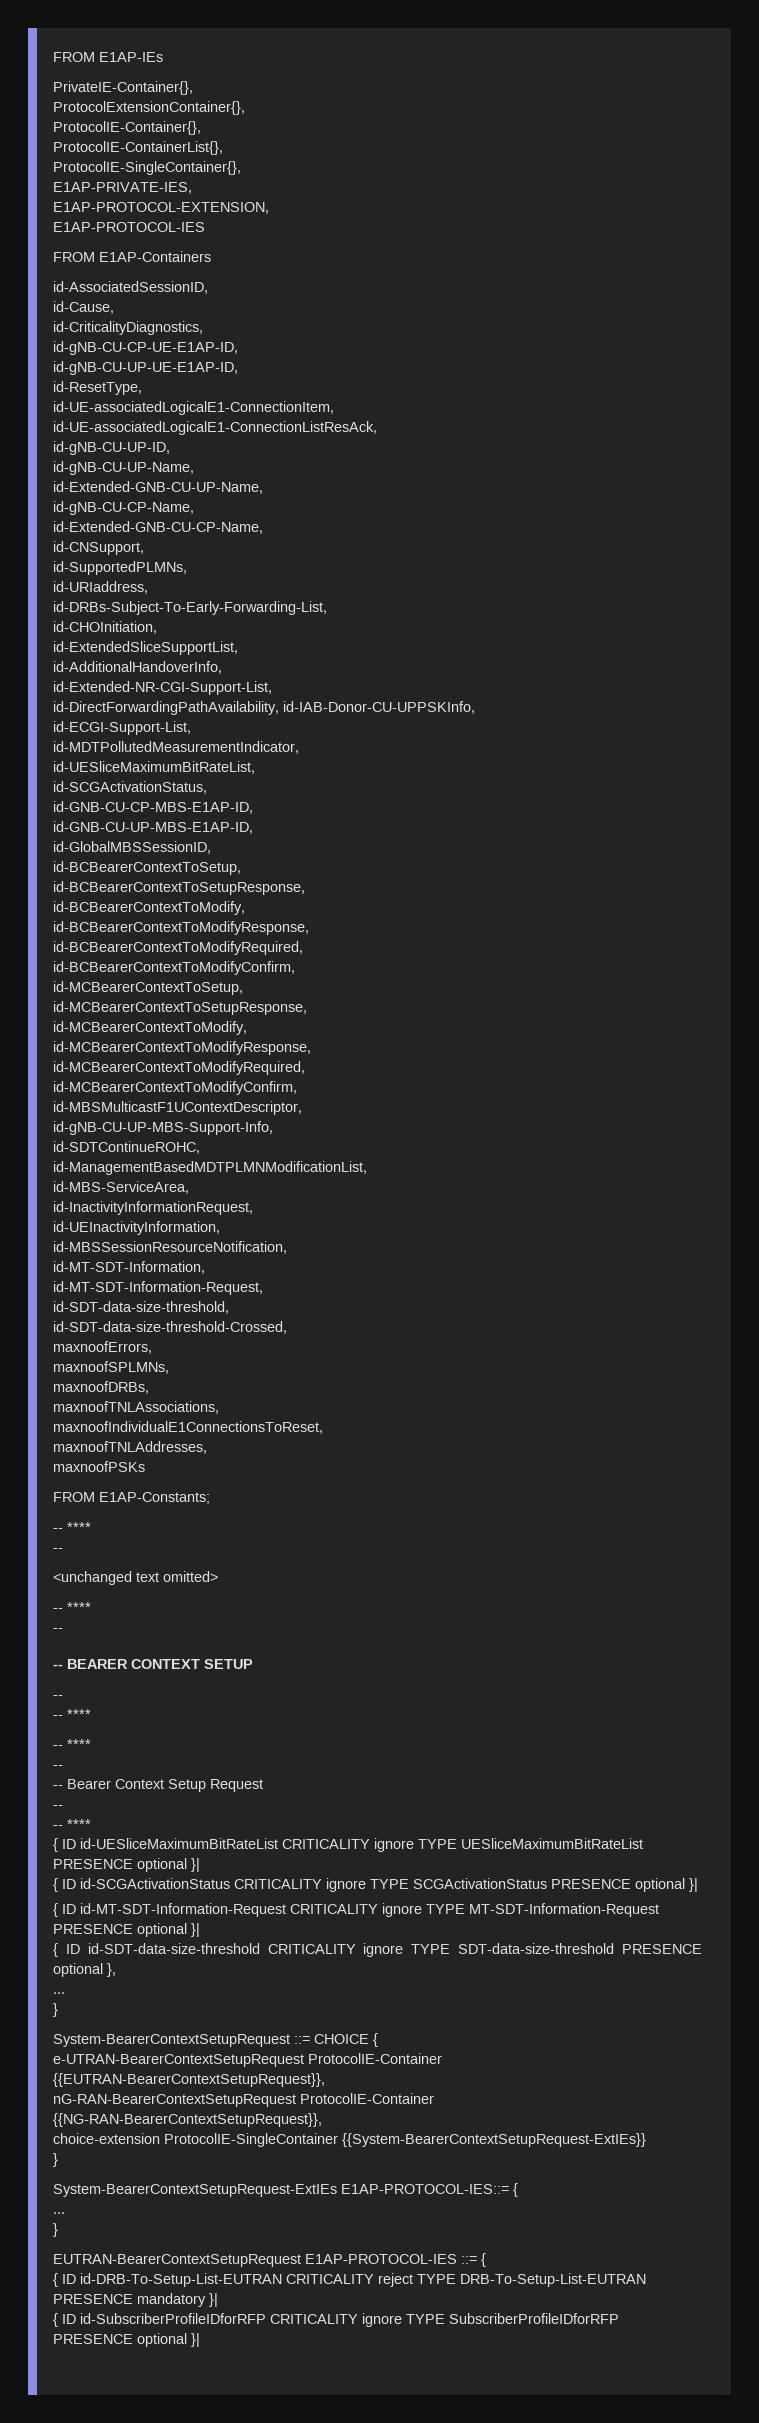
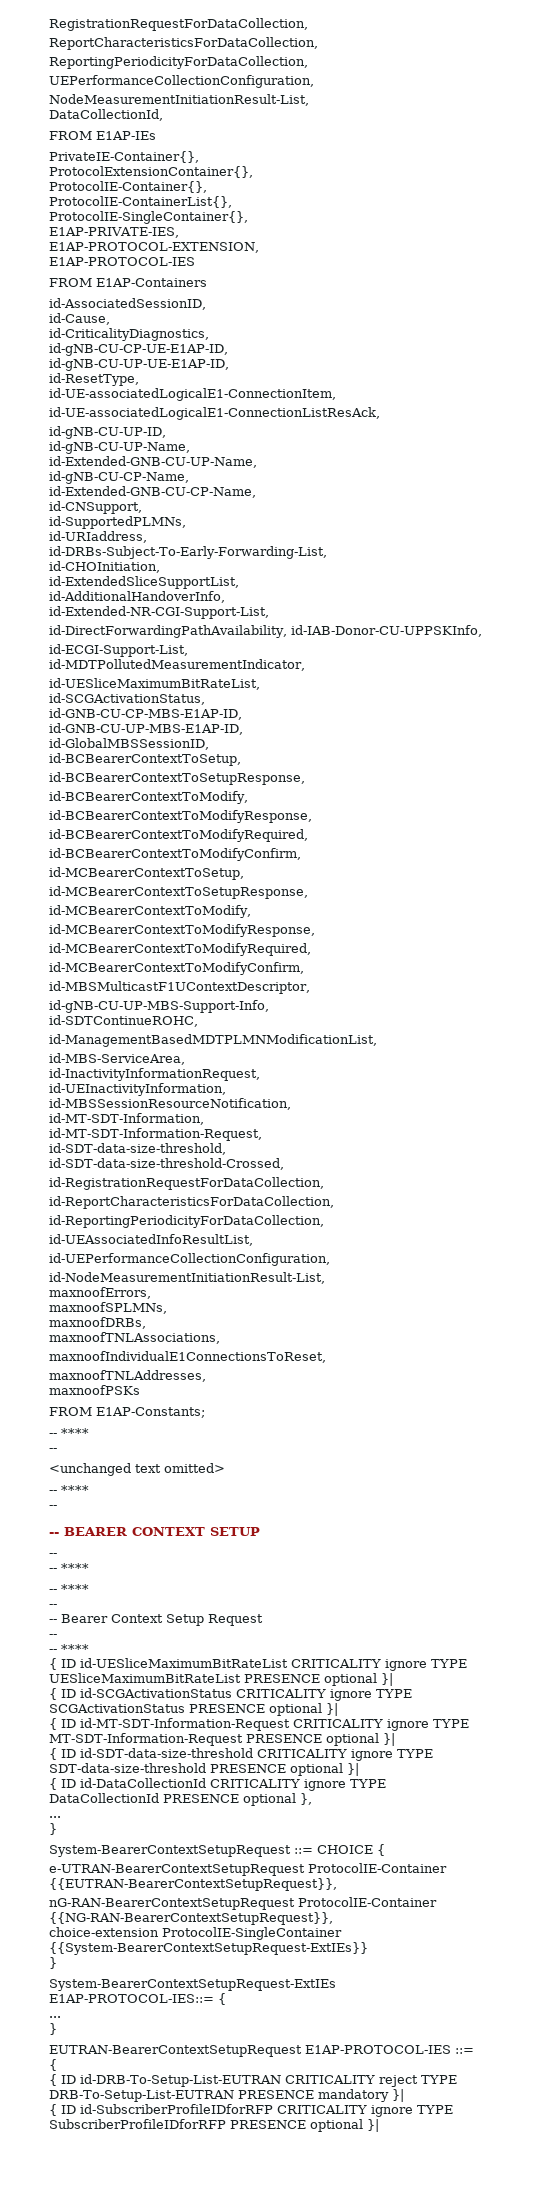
(53, 57) none -> [49,18,308,31] [49,37,318,50] [49,56,308,69] [49,75,314,88] [49,94,309,106] [49,109,163,121] RegistrationRequestForDataCollection, // ReportCharacteristicsForDataCollection, // ReportingPeriodicityForDataCollection, // UEPerformanceCollectionConfiguration, // NodeMeasurementInitiationResult-List, // DataCollectionId, //
(287, 1327) none -> [49,1177,324,1190] [49,1196,334,1209] [49,1215,324,1228] [49,1234,253,1246] [49,1253,330,1266] [49,1272,325,1284] // id-RegistrationRequestForDataCollection, // id-ReportCharacteristicsForDataCollection, // id-ReportingPeriodicityForDataCollection, // id-UEAssociatedInfoResultList, // id-UEPerformanceCollectionConfiguration, // id-NodeMeasurementInitiationResult-List,
(103, 1970) none -> [346,1763,359,1776] [49,1778,386,1791] [49,1793,296,1806] }| // { ID id-DataCollectionId CRITICALITY ignore TYPE DataCollectionId PRESENCE optional

